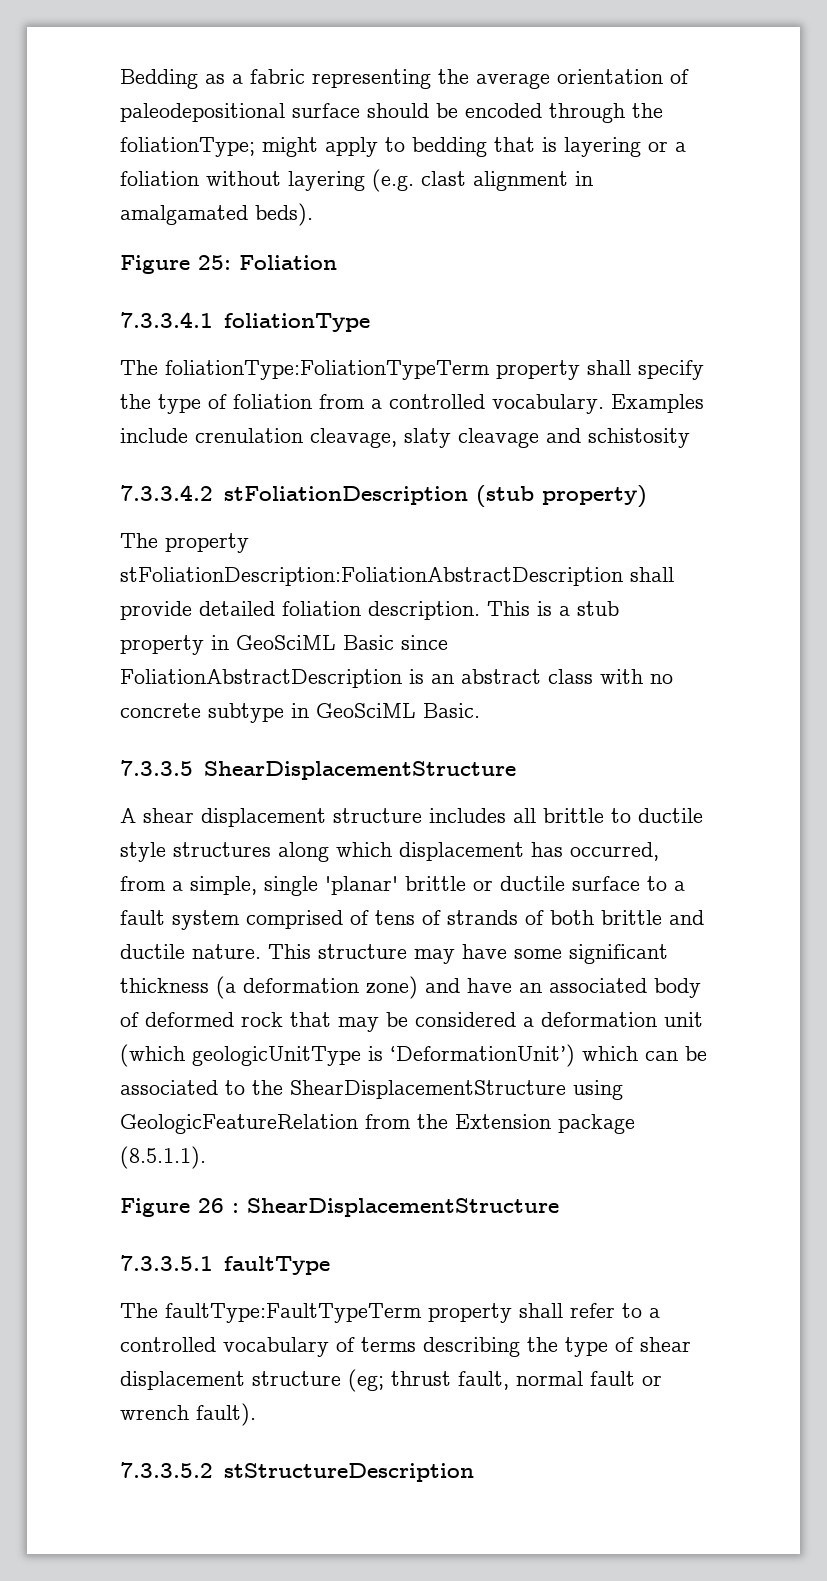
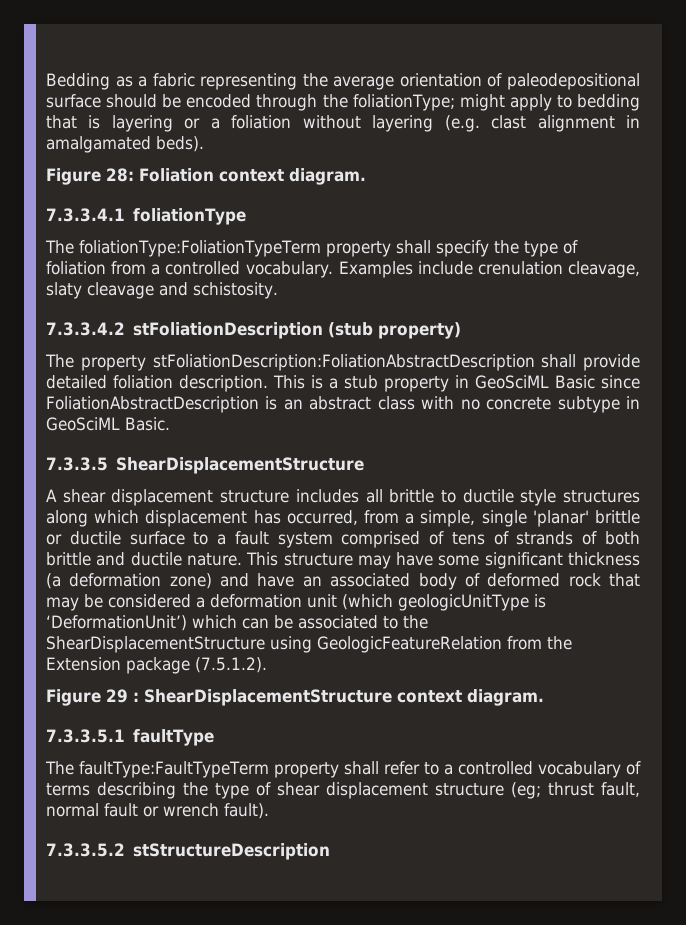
[198,255,231,270] 25: -> [106,168,134,182] 28:
(337, 262) none -> [219,168,366,185] context diagram.
[588,428,690,448] schistosity -> [193,282,278,299] schistosity.
[120,1146,206,1169] [120,1198,224,1217] (8.5.1.1). // Figure 26 -> [195,657,267,673] [46,689,128,706] (7.5.1.2). // Figure 29
(559, 1207) none -> [397,689,544,706] context diagram.

